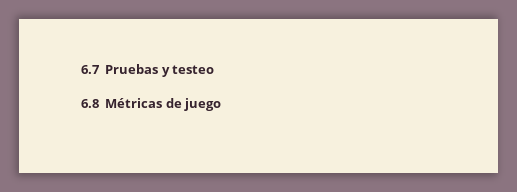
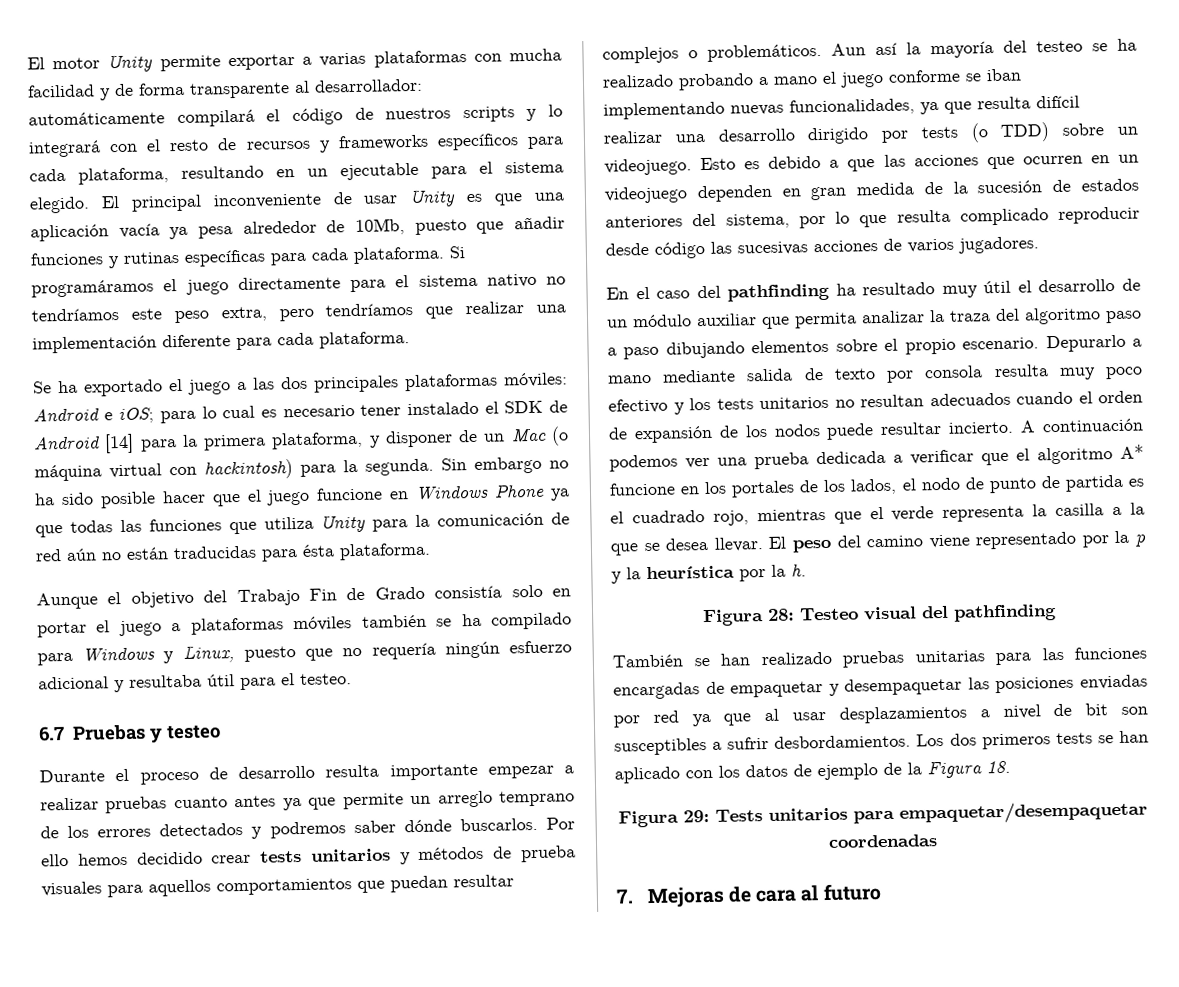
[81,64,214,77] [81,98,221,111] 6.7 Pruebas y testeo // 6.8 Métricas de juego -> [27,48,562,73] [27,78,423,101] [28,104,563,128] [28,133,564,158] [29,161,564,185] [29,189,565,214] [30,216,565,242] [30,246,465,269] [31,273,566,298] [31,301,566,324] [32,331,410,354] [33,372,568,397] [33,400,568,424] [33,426,569,454] [34,456,569,482] [34,483,571,509] [35,512,570,538] [35,542,431,562] [36,584,571,610] [37,612,572,638] [37,640,572,666] [38,673,352,693] [38,723,221,743] [39,763,574,785] [40,790,576,814] [40,817,575,839] [41,845,576,867] [41,874,514,898] [602,38,1137,64] [602,68,1022,91] [603,95,1080,120] [603,122,1138,145] [604,154,1139,176] [604,178,1139,204] [605,206,1140,229] [605,236,1039,259] [606,278,1141,302] [607,307,1142,330] [607,334,1142,360] [607,364,1143,384] [608,390,1143,415] [608,418,1144,444] [609,444,1144,472] [609,474,1144,498] [610,502,1145,526] [610,530,1146,556] [611,563,807,584] [703,604,1057,627] [612,646,1147,668] [613,674,1148,700] [613,703,1148,728] [614,730,1149,756] [614,760,1011,784] [617,800,1148,828] [828,834,938,848] [616,883,881,909] El motor Unity permite exportar a varias plataformas con mucha facilidad y de forma transparente al desarrollador: automáticamente compilará el código de nuestros scripts y lo integrará con el resto de recursos y frameworks específicos para cada plataforma, resultando en un ejecutable para el sistema elegido. El principal inconveniente de usar Unity es que una aplicación vacía ya pesa alrededor de 10Mb, puesto que añadir funciones y rutinas específicas para cada plataforma. Si programáramos el juego directamente para el sistema nativo no tendríamos este peso extra, pero tendríamos que realizar una implementación diferente para cada plataforma. // Se ha exportado el juego a las dos principales plataformas móviles: Android e iOS; para lo cual es necesario tener instalado el SDK de Android [14] para la primera plataforma, y disponer de un Mac (o máquina virtual con hackintosh) para la segunda. Sin embargo no ha sido posible hacer que el juego funcione en Windows Phone ya que todas las funciones que utiliza Unity para la comunicación de red aún no están traducidas para ésta plataforma. // Aunque el objetivo del Trabajo Fin de Grado consistía solo en portar el juego a plataformas móviles también se ha compilado para Windows y Linux, puesto que no requería ningún esfuerzo adicional y resultaba útil para el testeo. // 6.7 Pruebas y testeo // Durante el proceso de desarrollo resulta importante empezar a realizar pruebas cuanto antes ya que permite un arreglo temprano de los errores detectados y podremos saber dónde buscarlos. Por ello hemos decidido crear tests unitarios y métodos de prueba visuales para aquellos comportamientos que puedan resultar complejos o problemáticos. Aun así la mayoría del testeo se ha realizado probando a mano el juego conforme se iban implementando nuevas funcionalidades, ya que resulta difícil realizar una desarrollo dirigido por tests (o TDD) sobre un videojuego. Esto es debido a que las acciones que ocurren en un videojuego dependen en gran medida de la sucesión de estados anteriores del sistema, por lo que resulta complicado reproducir desde código las sucesivas acciones de varios jugadores. // En el caso del pathfinding ha resultado muy útil el desarrollo de un módulo auxiliar que permita analizar la traza del algoritmo paso a paso dibujando elementos sobre el propio escenario. Depurarlo a mano mediante salida de texto por consola resulta muy poco efectivo y los tests unitarios no resultan adecuados cuando el orden de expansión de los nodos puede resultar incierto. A continuación podemos ver una prueba dedicada a verificar que el algoritmo A* funcione en los portales de los lados, el nodo de punto de partida es el cuadrado rojo, mientras que el verde representa la casilla a la que se desea llevar. El peso del camino viene representado por la p y la heurística por la h. // Figura 28: Testeo visual del pathfinding // También se han realizado pruebas unitarias para las funciones encargadas de empaquetar y desempaquetar las posiciones enviadas por red ya que al usar desplazamientos a nivel de bit son susceptibles a sufrir desbordamientos. Los dos primeros tests se han aplicado con los datos de ejemplo de la Figura 18. // Figura 29: Tests unitarios para empaquetar/desempaquetar coordenadas // 7. Mejoras de cara al futuro

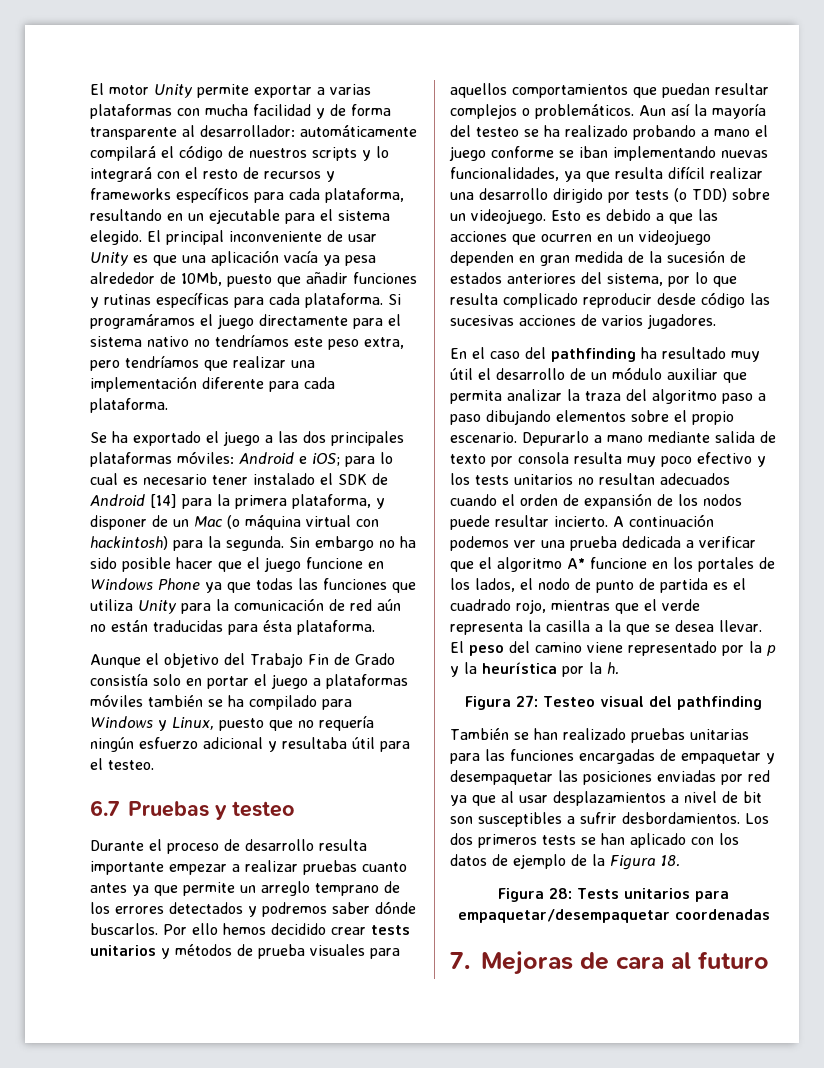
[768,608,795,621] 28: -> [516,695,539,707] 27:
[682,809,710,823] 29: -> [549,888,573,899] 28:

